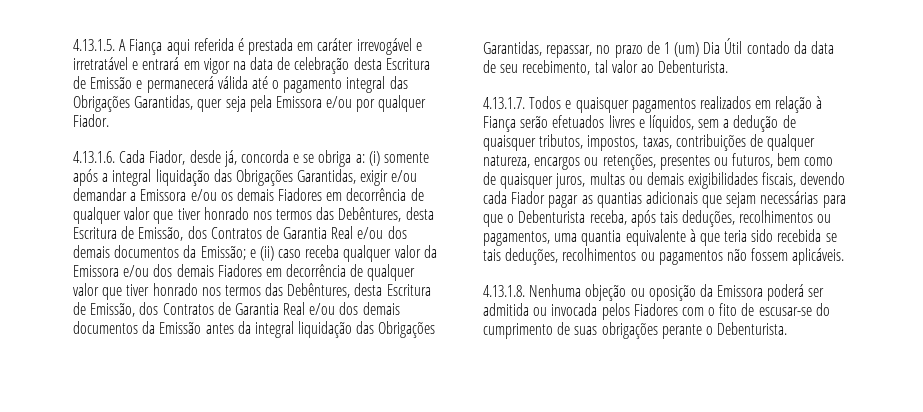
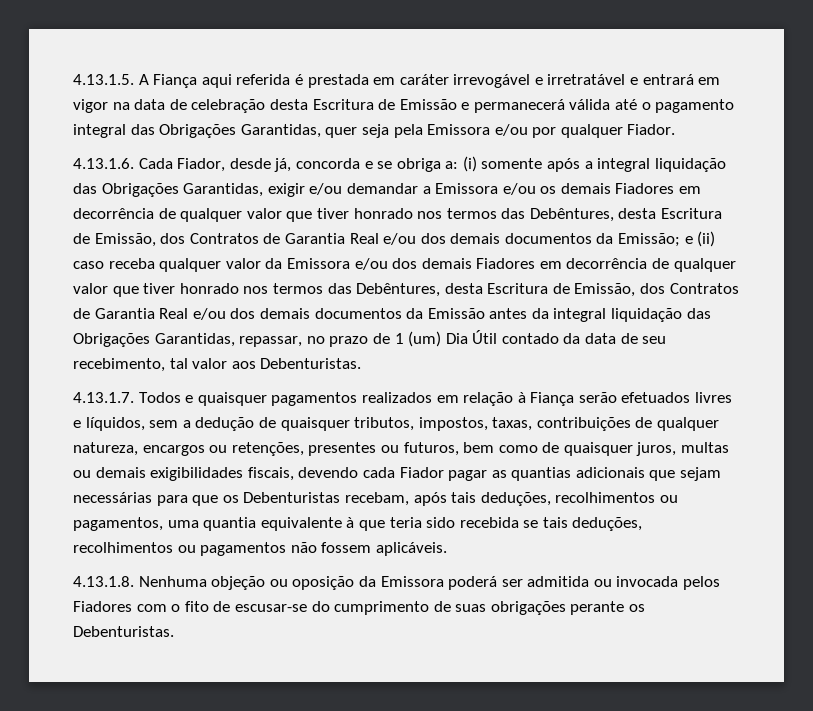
[640,60,729,73] ao Debenturista. -> [231,358,362,369] aos Debenturistas.
[507,210,627,225] o Debenturista receba, -> [222,492,409,506] os Debenturistas recebam,
[705,322,788,335] o Debenturista. -> [629,604,646,612] [73,626,174,637] os Debenturistas.

